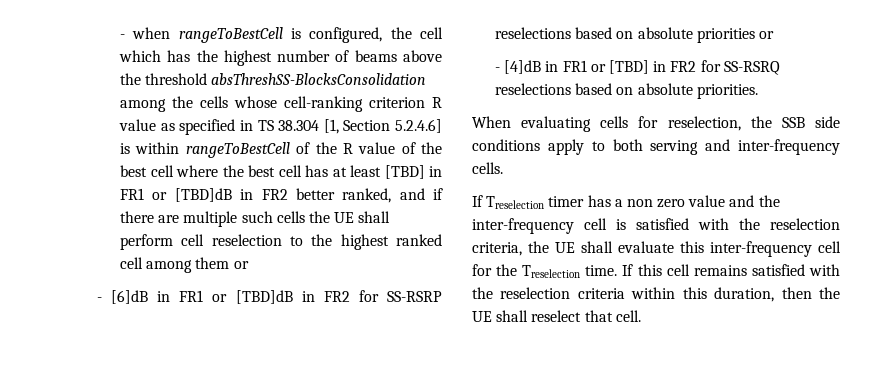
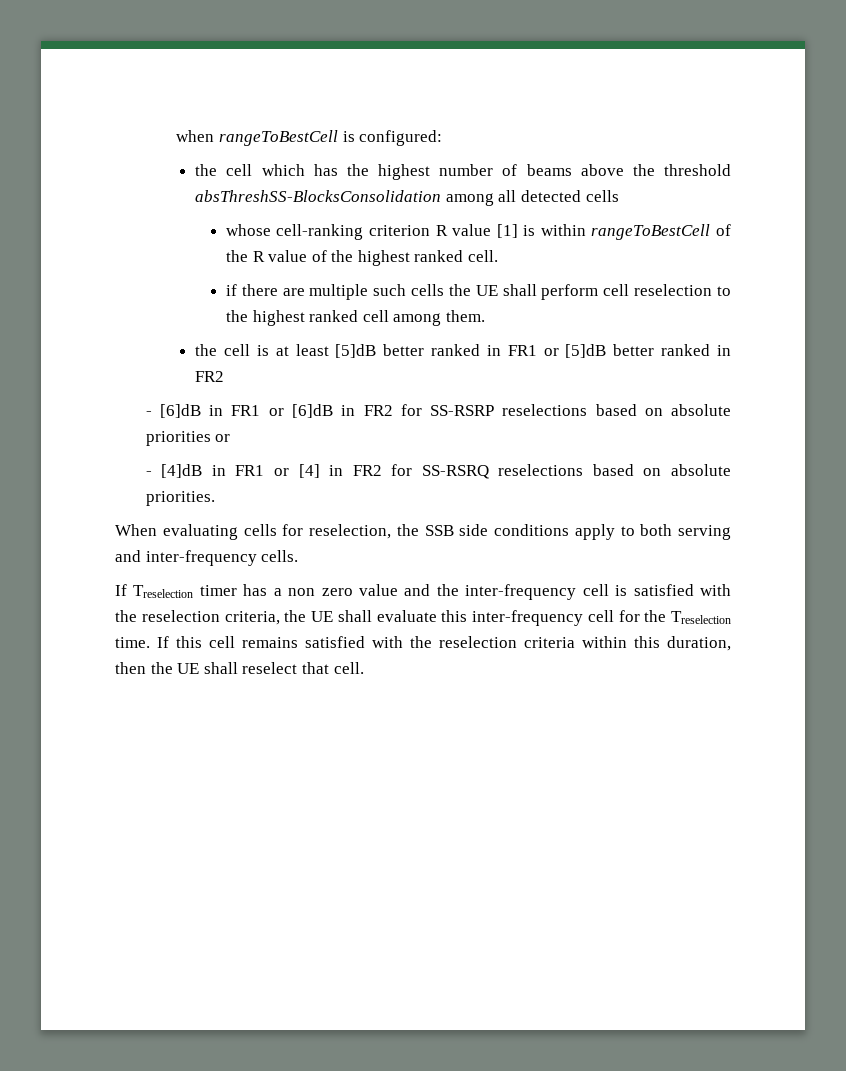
[120,34,126,39] - -> (176, 136) none
[309,27,383,43] configured, -> [359,130,443,146] configured: //
[172,96,229,108] the cells -> [498,190,619,202] all detected cells //
[160,119,442,135] as specified in TS 38.304 [1, Section 5.2.4.6] -> [496,224,518,238] [1]
[120,165,442,179] [120,188,425,203] best cell where the best cell has at least [TBD] in FR1 or [TBD]dB in FR2 better ranked, and -> [357,250,499,266] highest ranked cell. //
[195,257,249,269] them or -> [445,310,485,322] [195,344,731,358] [195,371,225,382] them. // the cell is at least [5]dB better ranked in FR1 or [5]dB better ranked in FR2
[235,290,293,304] [TBD]dB -> [291,404,333,418] [6]dB
[608,60,649,74] [TBD] -> [298,464,320,478] [4]

